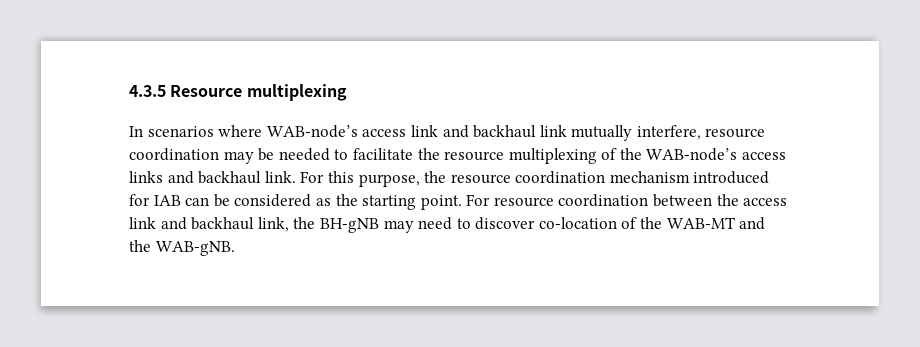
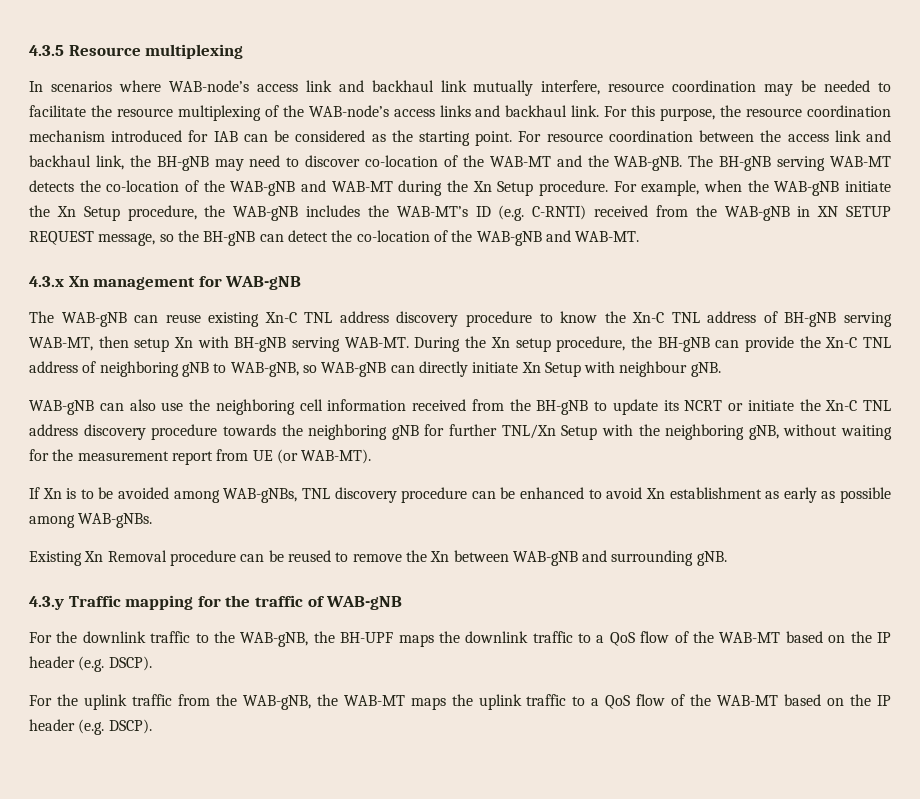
(235, 248) none -> [688,155,892,171] [29,180,891,196] [29,205,892,221] [29,230,640,246] [29,276,302,290] [29,311,892,327] [29,336,892,352] [29,361,721,377] [29,399,891,415] [29,424,892,440] [29,449,372,465] [29,487,891,503] [29,513,153,528] [29,550,727,566] [29,595,403,610] [29,631,892,647] [29,656,152,672] [29,694,891,710] [29,719,152,735] The BH-gNB serving WAB-MT detects the co-location of the WAB-gNB and WAB-MT during the Xn Setup procedure. For example, when the WAB-gNB initiate the Xn Setup procedure, the WAB-gNB includes the WAB-MT’s ID (e.g. C-RNTI) received from the WAB-gNB in XN SETUP REQUEST message, so the BH-gNB can detect the co-location of the WAB-gNB and WAB-MT. // 4.3.x Xn management for WAB-gNB // The WAB-gNB can reuse existing Xn-C TNL address discovery procedure to know the Xn-C TNL address of BH-gNB serving WAB-MT, then setup Xn with BH-gNB serving WAB-MT. During the Xn setup procedure, the BH-gNB can provide the Xn-C TNL address of neighboring gNB to WAB-gNB, so WAB-gNB can directly initiate Xn Setup with neighbour gNB. // WAB-gNB can also use the neighboring cell information received from the BH-gNB to update its NCRT or initiate the Xn-C TNL address discovery procedure towards the neighboring gNB for further TNL/Xn Setup with the neighboring gNB, without waiting for the measurement report from UE (or WAB-MT). // If Xn is to be avoided among WAB-gNBs, TNL discovery procedure can be enhanced to avoid Xn establishment as early as possible among WAB-gNBs. // Existing Xn Removal procedure can be reused to remove the Xn between WAB-gNB and surrounding gNB. // 4.3.y Traffic mapping for the traffic of WAB-gNB // For the downlink traffic to the WAB-gNB, the BH-UPF maps the downlink traffic to a QoS flow of the WAB-MT based on the IP header (e.g. DSCP). // For the uplink traffic from the WAB-gNB, the WAB-MT maps the uplink traffic to a QoS flow of the WAB-MT based on the IP header (e.g. DSCP).

